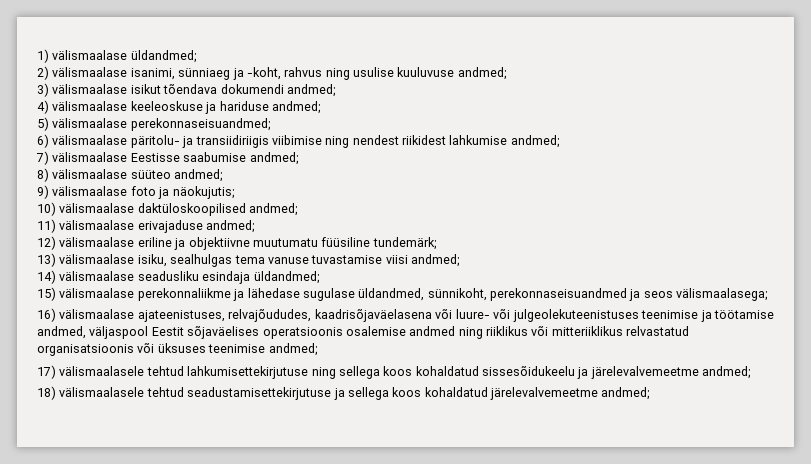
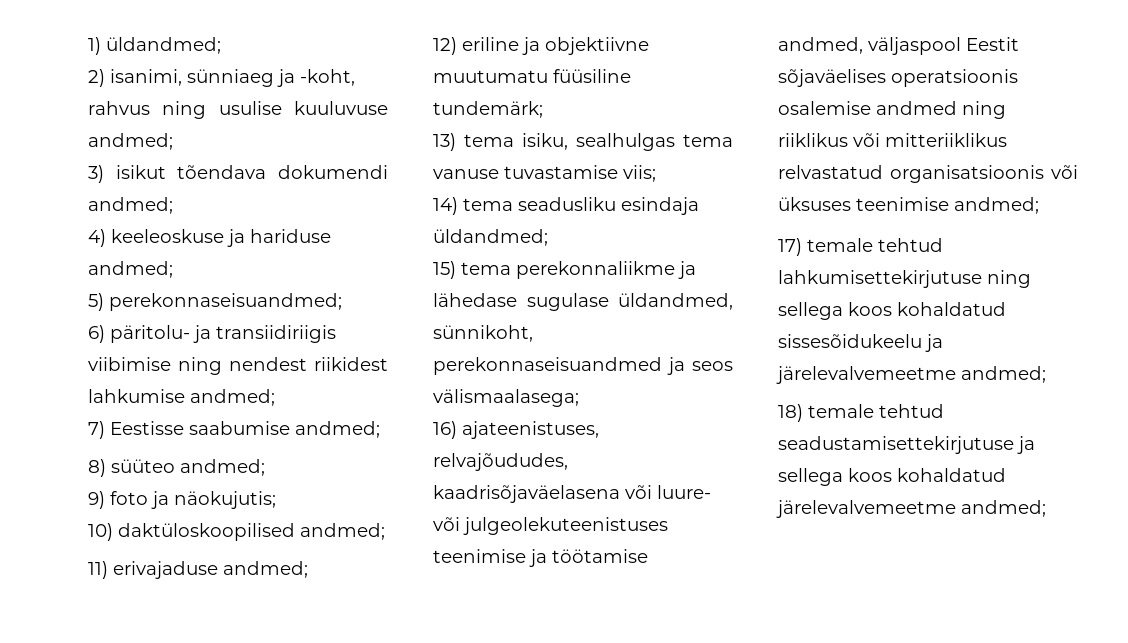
[52,50,128,60] välismaalase -> (101, 46) none
[52,67,128,77] välismaalase -> (105, 78) none
[52,84,128,94] välismaalase -> (104, 174) none
[52,101,128,111] välismaalase -> (106, 238) none
[52,118,128,128] välismaalase -> (104, 302) none
[52,135,128,145] välismaalase -> (105, 334) none
[52,152,128,162] välismaalase -> (105, 430) none
[52,169,128,179] välismaalase -> (106, 468) none
[52,186,128,196] välismaalase -> (105, 500) none
[59,203,135,213] välismaalase -> (113, 532) none
[59,220,135,230] välismaalase -> (108, 570) none
[59,237,135,247] välismaalase -> (457, 46) none
[59,254,135,264] välismaalase -> [464,134,514,147] tema
[385,254,459,267] viisi andmed; -> [623,165,656,182] viis;
[59,271,135,281] välismaalase -> [463,198,513,211] tema
[59,288,135,298] välismaalase -> [461,262,511,275] tema
[59,309,135,319] välismaalase -> (457, 430) none
[59,366,145,376] välismaalasele -> [807,238,873,252] temale
[59,387,145,397] välismaalasele -> [808,404,874,418] temale

